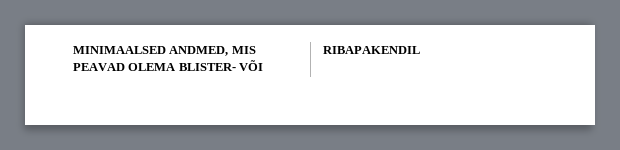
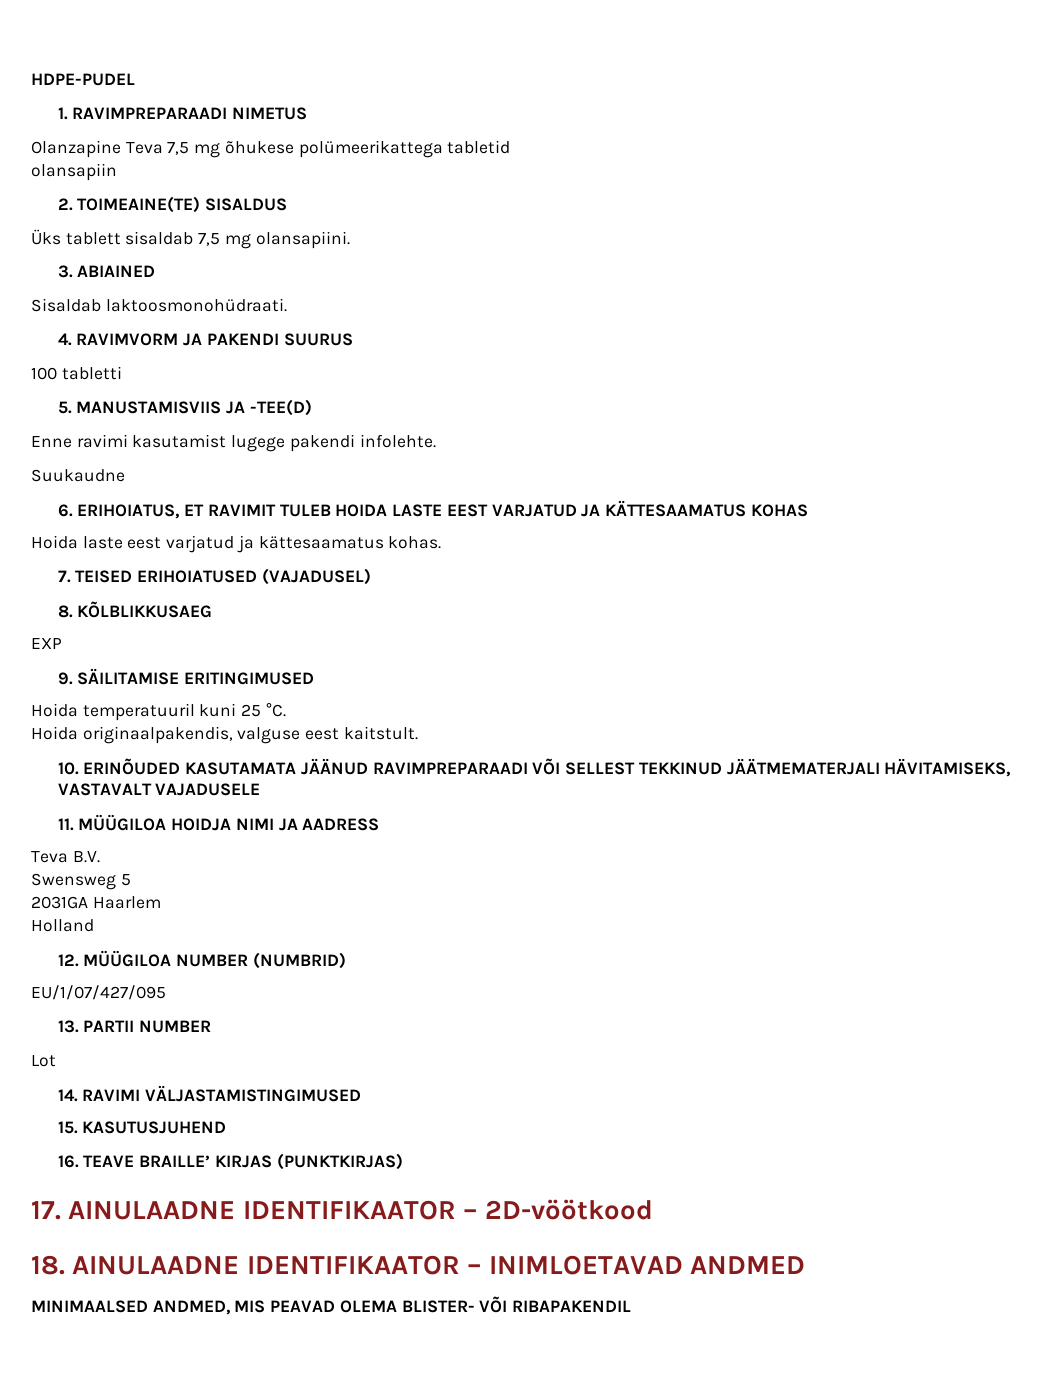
(73, 50) none -> [31,73,135,86] [57,107,308,120] [31,140,511,158] [31,163,117,181] [57,196,288,213] [31,229,350,249] [57,265,156,278] [31,298,287,312] [57,333,353,346] [31,366,122,380] [57,399,312,416] [31,434,436,452] [31,469,125,482] [57,500,808,519] [31,535,442,553] [57,568,371,585] [57,601,213,618] [31,638,62,649] [57,668,315,685] [31,703,286,721] [31,726,418,744] [57,758,1011,777] [57,783,261,796] [57,814,380,831] [31,851,100,863] [31,873,131,890] [31,896,161,909] [31,919,94,932] [57,950,346,969] [31,985,166,1000] [57,1020,212,1033] [31,1055,56,1067] [57,1085,362,1102] [57,1121,227,1134] [57,1153,403,1170] [31,1199,653,1220] [31,1255,806,1275] HDPE-PUDEL // 1. RAVIMPREPARAADI NIMETUS // Olanzapine Teva 7,5 mg õhukese polümeerikattega tabletid // olansapiin // 2. TOIMEAINE(TE) SISALDUS // Üks tablett sisaldab 7,5 mg olansapiini. // 3. ABIAINED // Sisaldab laktoosmonohüdraati. // 4. RAVIMVORM JA PAKENDI SUURUS // 100 tabletti // 5. MANUSTAMISVIIS JA -TEE(D) // Enne ravimi kasutamist lugege pakendi infolehte. // Suukaudne // 6. ERIHOIATUS, ET RAVIMIT TULEB HOIDA LASTE EEST VARJATUD JA KÄTTESAAMATUS KOHAS // Hoida laste eest varjatud ja kättesaamatus kohas. // 7. TEISED ERIHOIATUSED (VAJADUSEL) // 8. KÕLBLIKKUSAEG // EXP // 9. SÄILITAMISE ERITINGIMUSED // Hoida temperatuuril kuni 25 °C. // Hoida originaalpakendis, valguse eest kaitstult. // 10. ERINÕUDED KASUTAMATA JÄÄNUD RAVIMPREPARAADI VÕI SELLEST TEKKINUD JÄÄTMEMATERJALI HÄVITAMISEKS, VASTAVALT VAJADUSELE // 11. MÜÜGILOA HOIDJA NIMI JA AADRESS // Teva B.V. // Swensweg 5 // 2031GA Haarlem // Holland // 12. MÜÜGILOA NUMBER (NUMBRID) // EU/1/07/427/095 // 13. PARTII NUMBER // Lot // 14. RAVIMI VÄLJASTAMISTINGIMUSED // 15. KASUTUSJUHEND // 16. TEAVE BRAILLE’ KIRJAS (PUNKTKIRJAS) // 17. AINULAADNE IDENTIFIKAATOR – 2D-vöötkood // 18. AINULAADNE IDENTIFIKAATOR – INIMLOETAVAD ANDMED //

